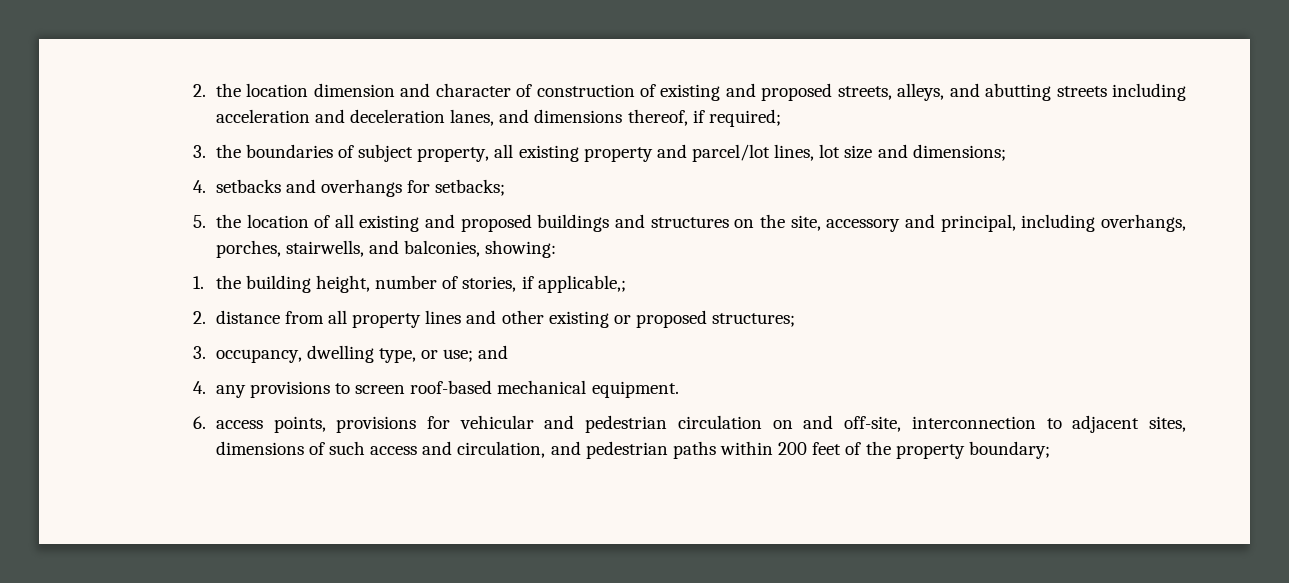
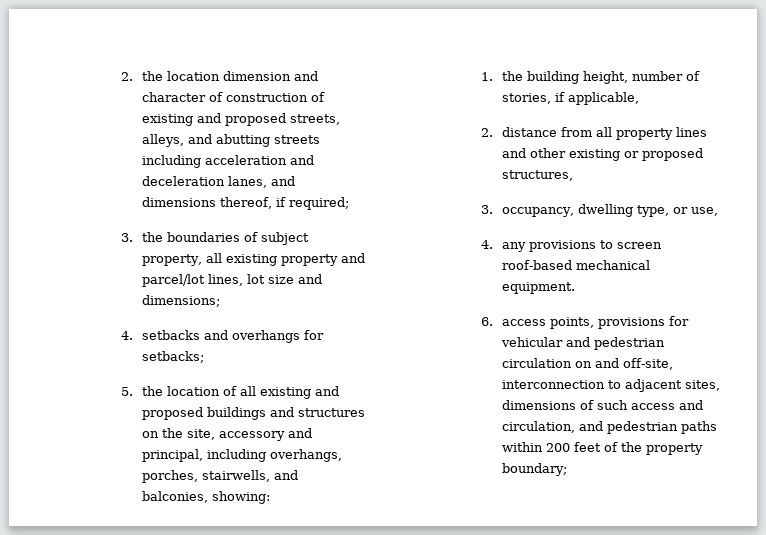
[537,275,626,293] applicable,; -> [567,92,639,105] applicable,
[712,313,796,327] structures; -> [501,170,573,181] structures,
[443,345,509,362] use; and -> [690,207,718,216] use,

